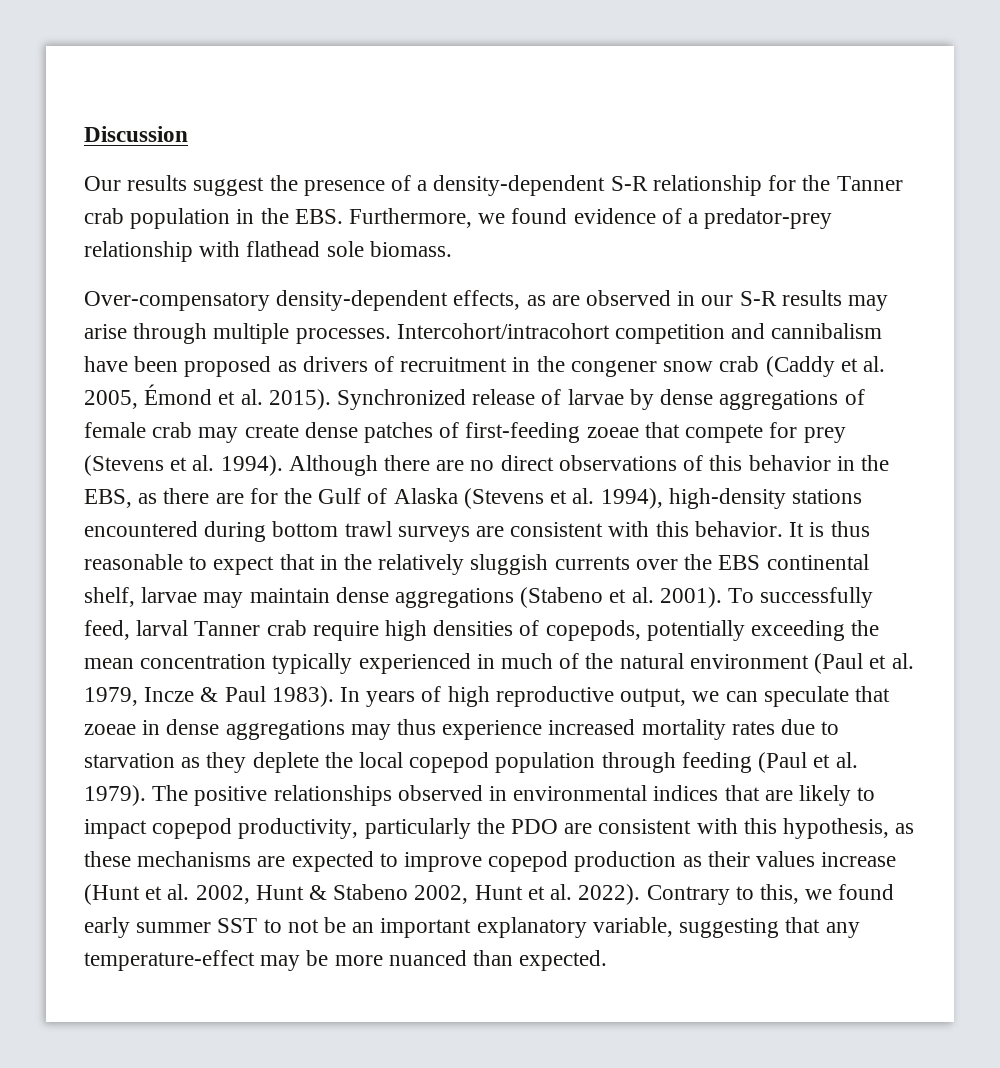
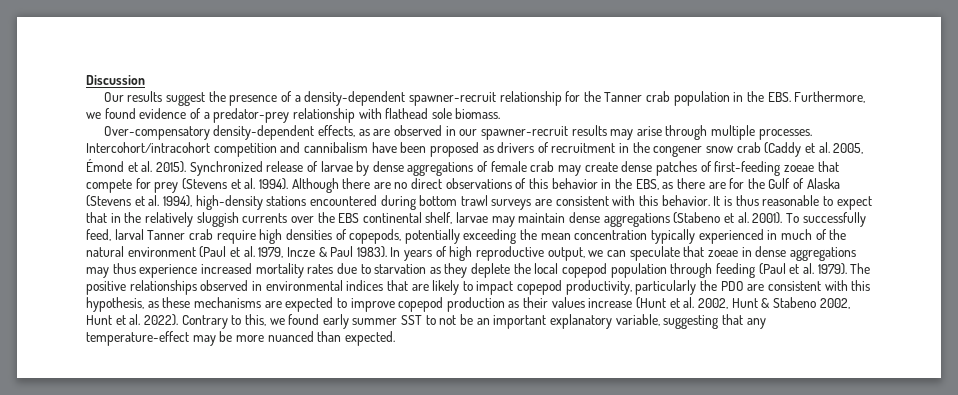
[610,176,648,191] S-R -> [408,92,496,106] spawner-recruit
[739,291,777,306] S-R -> [480,126,568,140] spawner-recruit

